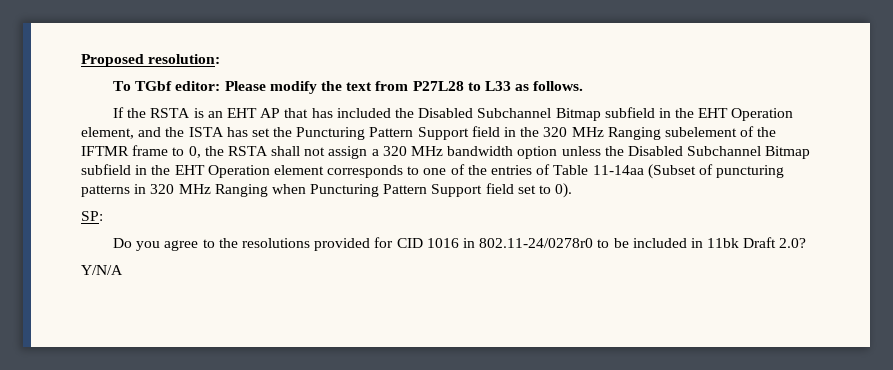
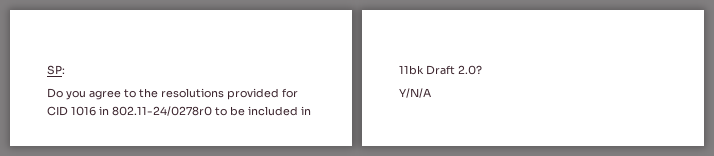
[81,54,221,67] [113,81,584,94] [113,107,794,121] [81,126,777,140] [81,145,811,159] [81,164,785,179] [81,183,573,198] Proposed resolution: // To TGbf editor: Please modify the text from P27L28 to L33 as follows. // If the RSTA is an EHT AP that has included the Disabled Subchannel Bitmap subfield in the EHT Operation element, and the ISTA has set the Puncturing Pattern Support field in the 320 MHz Ranging subelement of the IFTMR frame to 0, the RSTA shall not assign a 320 MHz bandwidth option unless the Disabled Subchannel Bitmap subfield in the EHT Operation element corresponds to one of the entries of Table 11-14aa (Subset of puncturing patterns in 320 MHz Ranging when Puncturing Pattern Support field set to 0). // -> (47, 70) none

